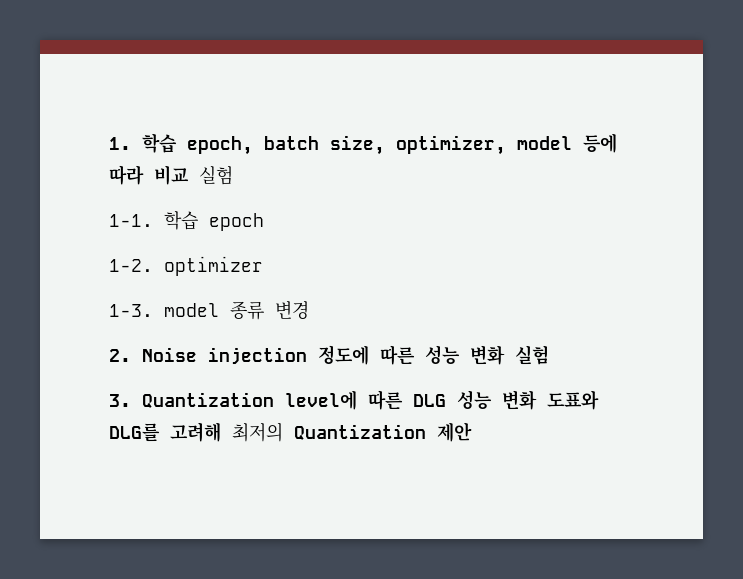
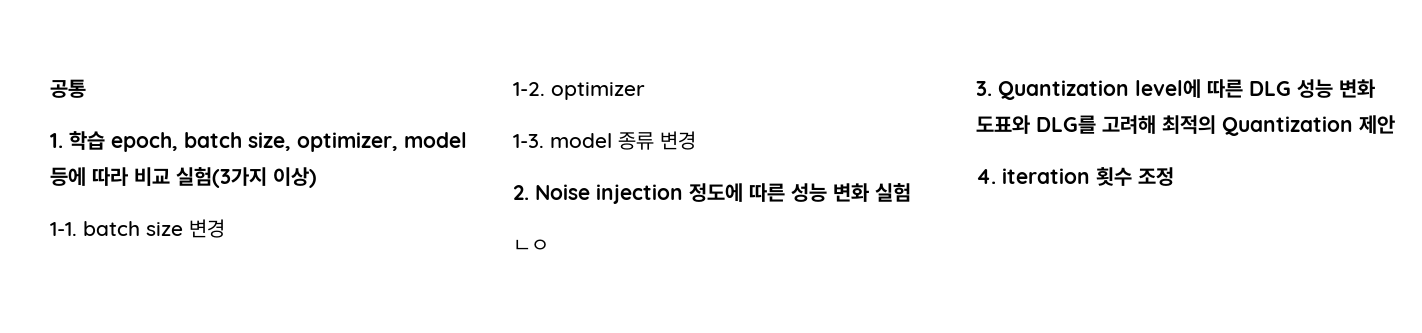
(109, 143) none -> [50,79,86,98] 공통 //
[199,166,233,185] 실험 -> [176,167,317,188] 실험(3가지 이상)
[164,211,264,231] 학습 epoch -> [83,219,225,238] batch size 변경
(549, 355) none -> [513,239,549,252] // ㄴㅇ
[232,422,283,442] 최저의 -> [1162,115,1216,134] 최적의
(472, 432) none -> [976,167,1174,186] // 4. iteration 횟수 조정

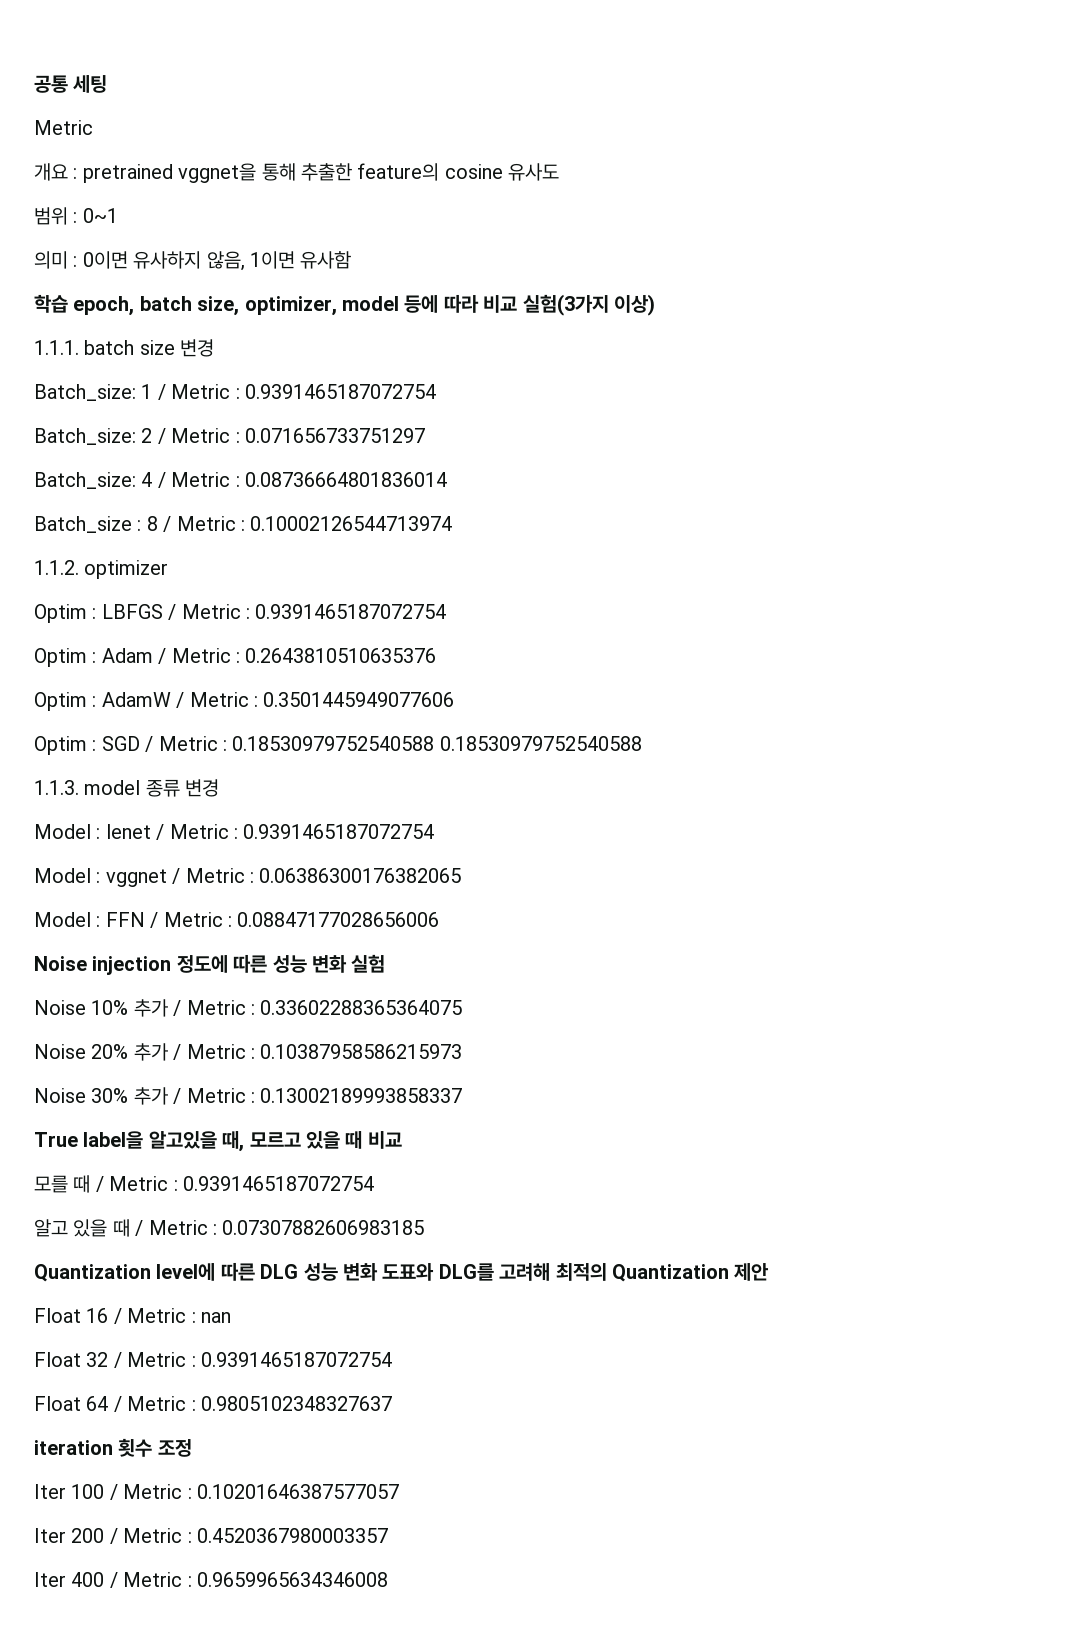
[50,133,63,148] // 1. -> [73,75,108,93] [34,120,93,135] [34,163,560,183] [34,207,118,225] [34,251,352,271] 세팅 // Metric // 개요 : pretrained vggnet을 통해 추출한 feature의 cosine 유사도 // 범위 : 0~1 // 의미 : 0이면 유사하지 않음, 1이면 유사함 //
[50,222,77,236] 1-1. -> [34,340,79,355] 1.1.1.
[513,82,645,100] [513,131,696,150] [513,185,529,200] 1-2. optimizer // 1-3. model 종류 변경 // 2. -> [34,384,436,401] [34,428,425,445] [34,472,447,489] [34,516,453,533] [34,560,169,579] [34,604,447,623] [34,648,437,667] [34,692,455,711] [34,736,642,755] [34,779,220,797] [34,824,435,840] [34,868,462,887] [34,912,440,928] Batch_size: 1 / Metric : 0.9391465187072754 // Batch_size: 2 / Metric : 0.071656733751297 // Batch_size: 4 / Metric : 0.08736664801836014 // Batch_size : 8 / Metric : 0.10002126544713974 // 1.1.2. optimizer // Optim : LBFGS / Metric : 0.9391465187072754 // Optim : Adam / Metric : 0.2643810510635376 // Optim : AdamW / Metric : 0.3501445949077606 // Optim : SGD / Metric : 0.18530979752540588 0.18530979752540588 // 1.1.3. model 종류 변경 // Model : lenet / Metric : 0.9391465187072754 // Model : vggnet / Metric : 0.06386300176382065 // Model : FFN / Metric : 0.08847177028656006 //
[513,239,549,252] [976,81,992,96] ㄴㅇ // 3. -> [34,999,463,1017] [34,1043,463,1061] [34,1087,463,1105] [34,1131,402,1152] [34,1175,374,1193] [34,1219,425,1237] Noise 10% 추가 / Metric : 0.33602288365364075 // Noise 20% 추가 / Metric : 0.10387958586215973 // Noise 30% 추가 / Metric : 0.13002189993858337 // True label을 알고있을 때, 모르고 있을 때 비교 // 모를 때 / Metric : 0.9391465187072754 // 알고 있을 때 / Metric : 0.07307882606983185 //
[976,167,1174,186] 4. iteration 횟수 조정 -> [34,1308,232,1324] [34,1352,392,1368] [34,1396,392,1412] [34,1438,192,1457] [34,1484,399,1500] [34,1528,388,1544] [34,1572,388,1588] Float 16 / Metric : nan // Float 32 / Metric : 0.9391465187072754 // Float 64 / Metric : 0.9805102348327637 // iteration 횟수 조정 // Iter 100 / Metric : 0.10201646387577057 // Iter 200 / Metric : 0.4520367980003357 // Iter 400 / Metric : 0.9659965634346008

